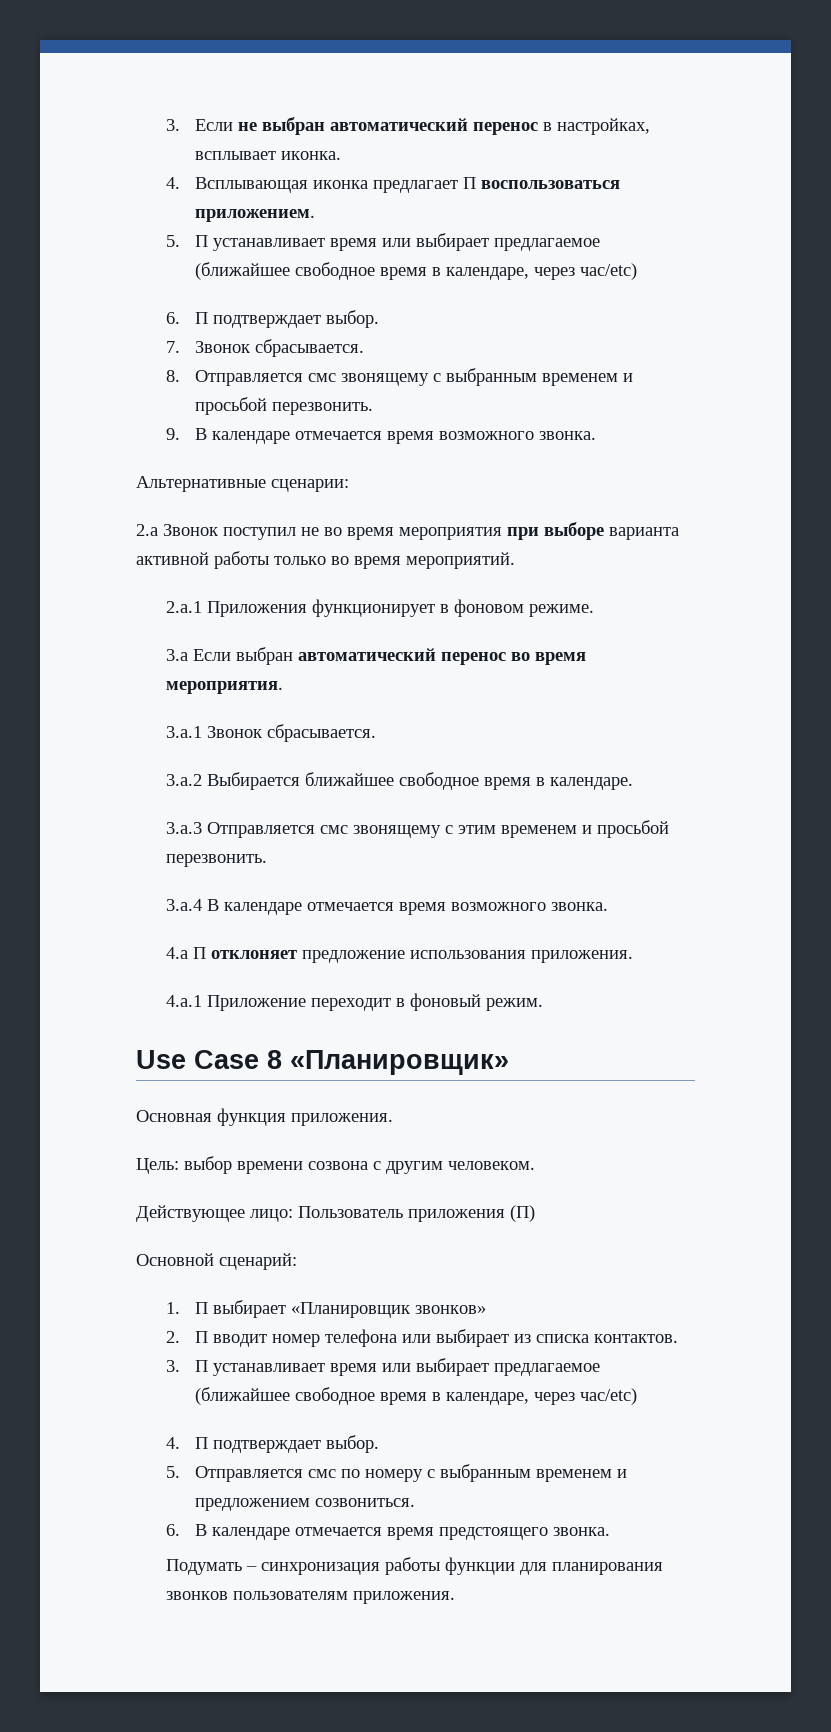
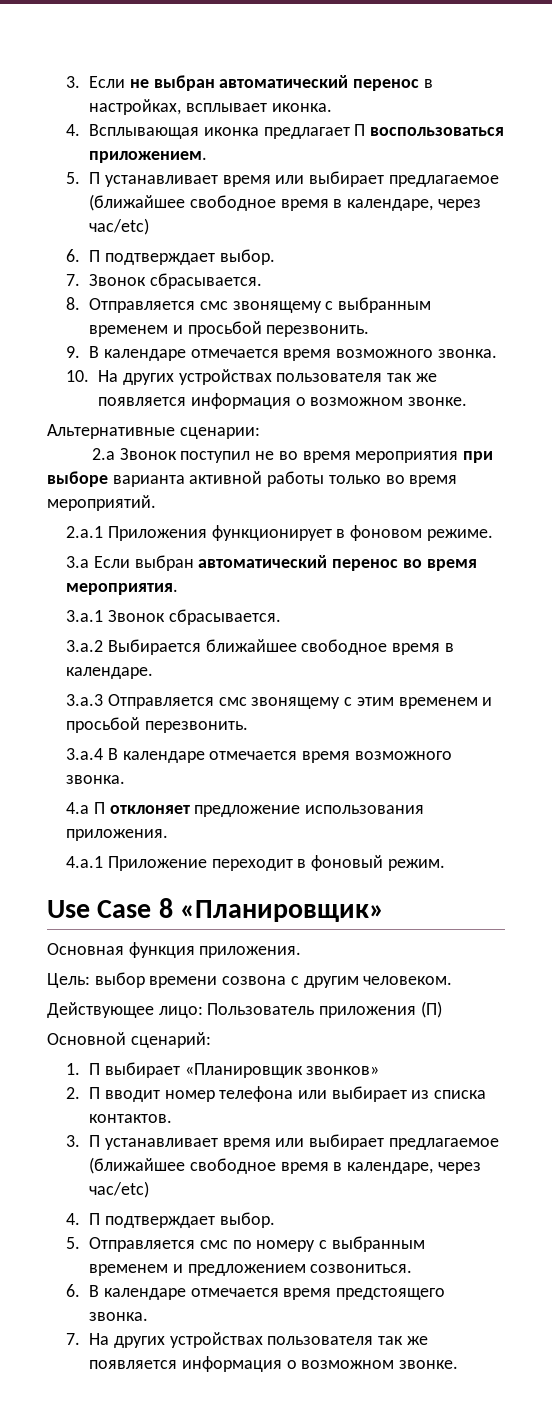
(597, 435) none -> [66,369,437,385] [98,393,467,409] // 10. На других устройствах пользователя так же появляется информация о возможном звонке.
[165,1557,663,1575] [165,1591,455,1604] Подумать – синхронизация работы функции для планирования звонков пользователям приложения. -> [66,1332,428,1348] [89,1356,458,1372] 7. На других устройствах пользователя так же появляется информация о возможном звонке.

